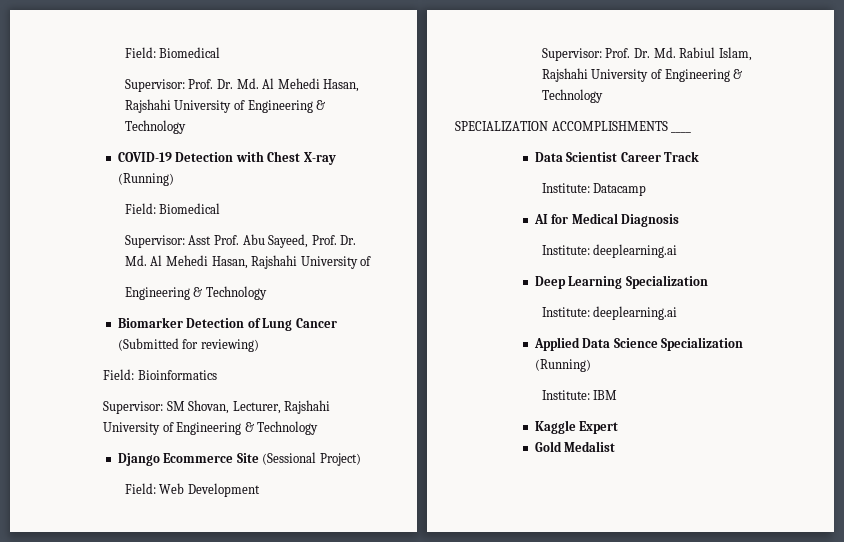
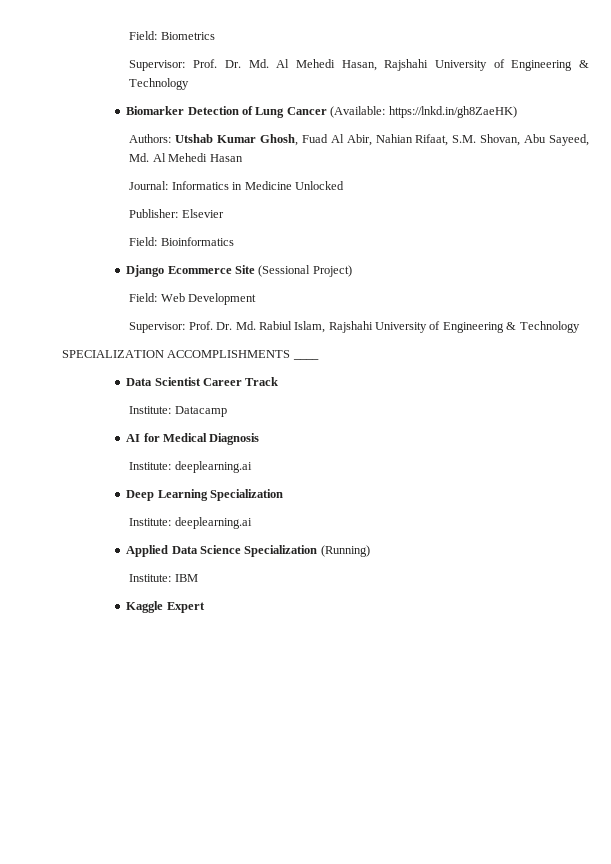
[124,47,221,58] Field: Biomedical -> [129,31,215,40] Field: Biometrics
[117,151,336,165] [117,173,174,186] [124,203,221,214] [124,234,357,248] [124,255,372,269] [124,286,268,300] // COVID-19 Detection with Chest X-ray (Running) // Field: Biomedical // Supervisor: Asst Prof. Abu Sayeed, Prof. Dr. Md. Al Mehedi Hasan, Rajshahi University of // Engineering & Technology -> (190, 84) none
[117,338,259,352] [103,369,217,380] [103,400,331,414] [103,421,319,435] (Submitted for reviewing) // Field: Bioinformatics // Supervisor: SM Shovan, Lecturer, Rajshahi University of Engineering & Technology -> [330,106,517,118] [129,134,590,146] [129,153,243,162] [129,181,344,190] [129,209,224,218] [129,237,234,246] (Available: https://lnkd.in/gh8ZaeHK) // Authors: Utshab Kumar Ghosh, Fuad Al Abir, Nahian Rifaat, S.M. Shovan, Abu Sayeed, Md. Al Mehedi Hasan // Journal: Informatics in Medicine Unlocked // Publisher: Elsevier // Field: Bioinformatics
[534,441,616,452] // Gold Medalist -> (205, 607) none

